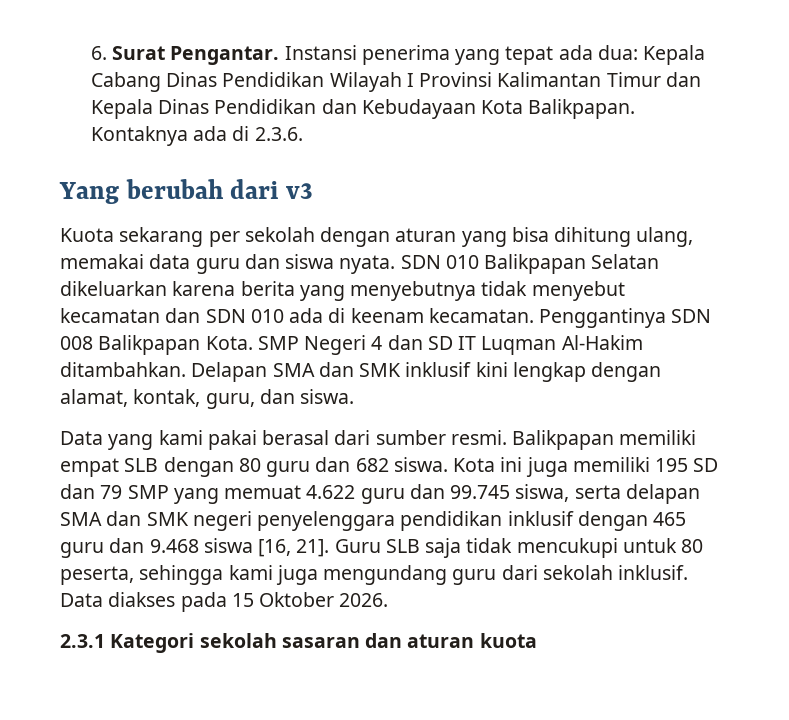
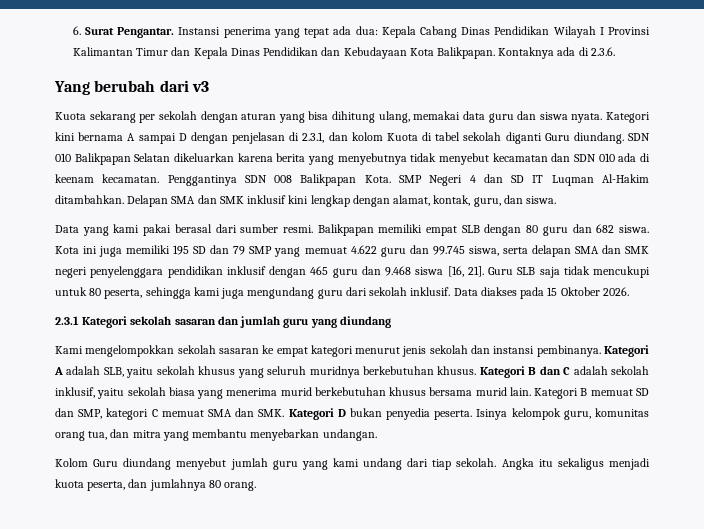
(396, 264) none -> [606,112,650,123] [55,132,624,144] Kategori kini bernama A sampai D dengan penjelasan di 2.3.1, dan kolom Kuota di tabel sekolah diganti Guru diundang.
[407,633,537,648] aturan kuota -> [240,316,391,328] [55,345,650,357] [54,366,649,378] [55,387,649,399] [55,408,649,420] [55,429,377,441] [55,458,650,470] [55,479,257,491] jumlah guru yang diundang // Kami mengelompokkan sekolah sasaran ke empat kategori menurut jenis sekolah dan instansi pembinanya. Kategori A adalah SLB, yaitu sekolah khusus yang seluruh muridnya berkebutuhan khusus. Kategori B dan C adalah sekolah inklusif, yaitu sekolah biasa yang menerima murid berkebutuhan khusus bersama murid lain. Kategori B memuat SD dan SMP, kategori C memuat SMA dan SMK. Kategori D bukan penyedia peserta. Isinya kelompok guru, komunitas orang tua, dan mitra yang membantu menyebarkan undangan. // Kolom Guru diundang menyebut jumlah guru yang kami undang dari tiap sekolah. Angka itu sekaligus menjadi kuota peserta, dan jumlahnya 80 orang.

